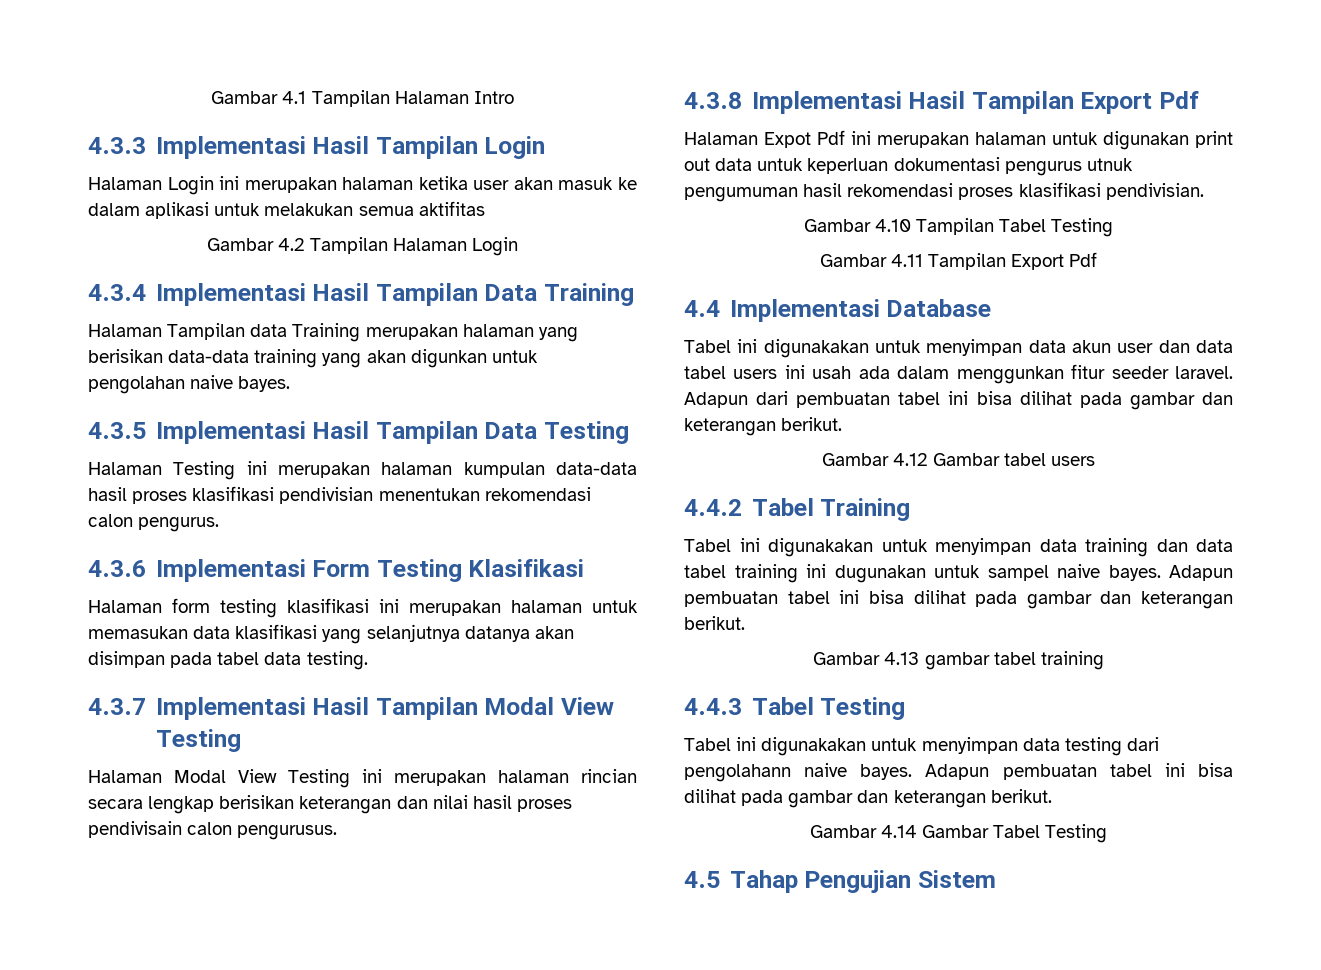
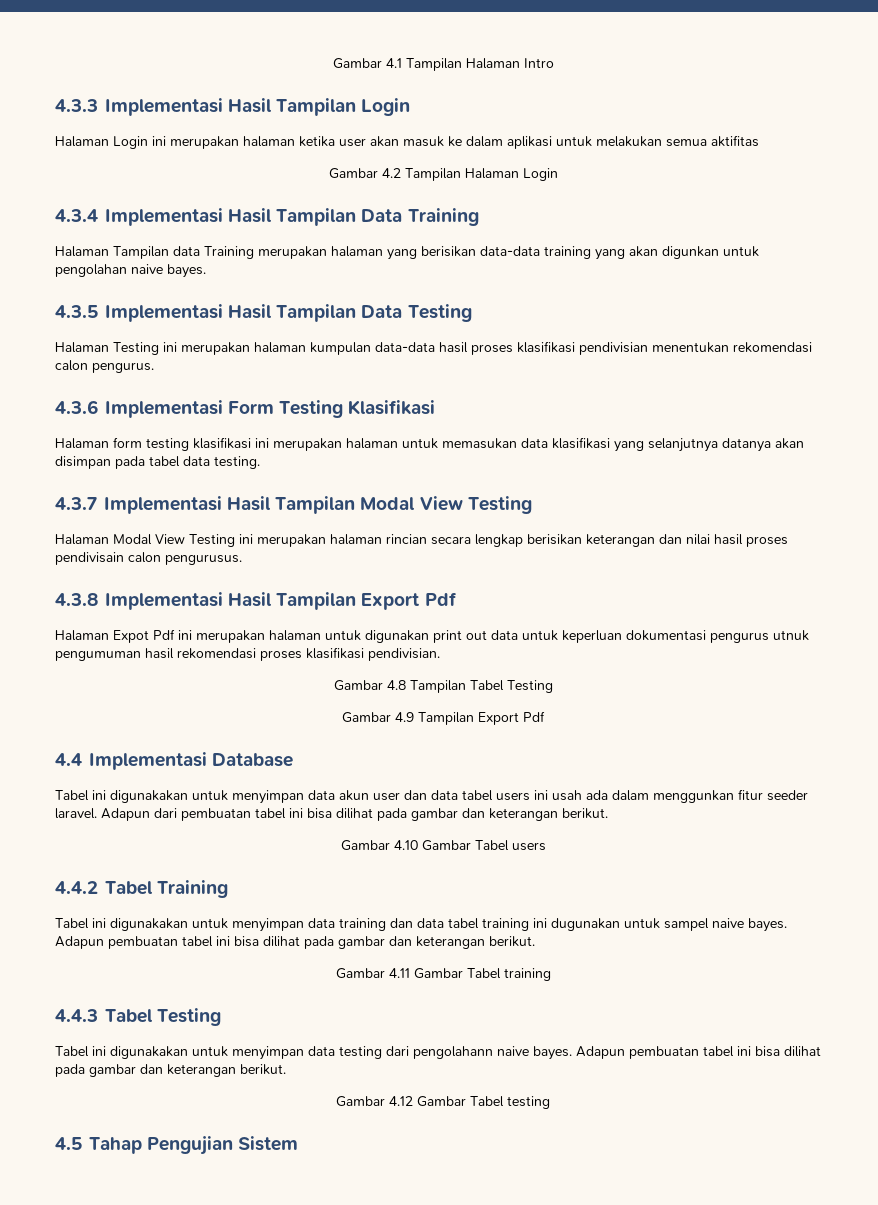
[874,219,911,232] 4.10 -> [386,680,406,690] 4.8
[890,254,923,267] 4.11 -> [395,712,414,722] 4.9
[893,453,1046,466] 4.12 Gambar tabel -> [393,840,509,851] 4.10 Gambar Tabel
[884,652,1036,670] 4.13 gambar tabel -> [388,968,501,979] 4.11 Gambar Tabel
[880,824,1108,843] 4.14 Gambar Tabel Testing -> [389,1096,550,1109] 4.12 Gambar Tabel testing

